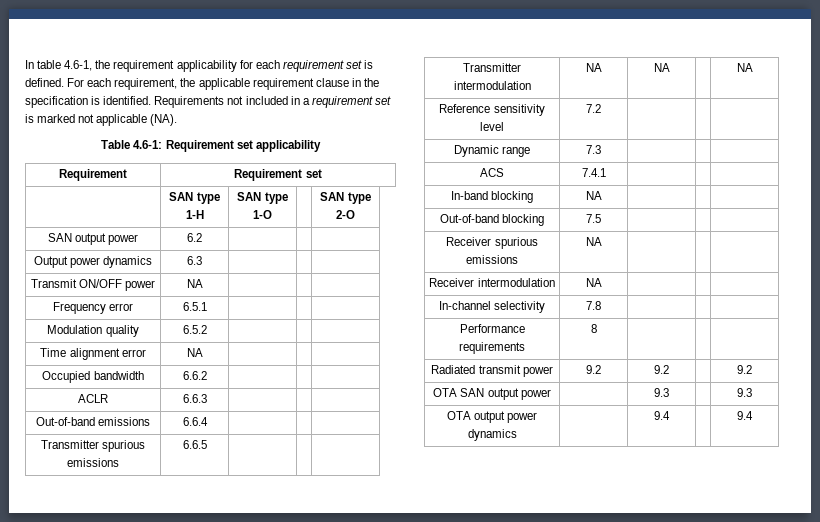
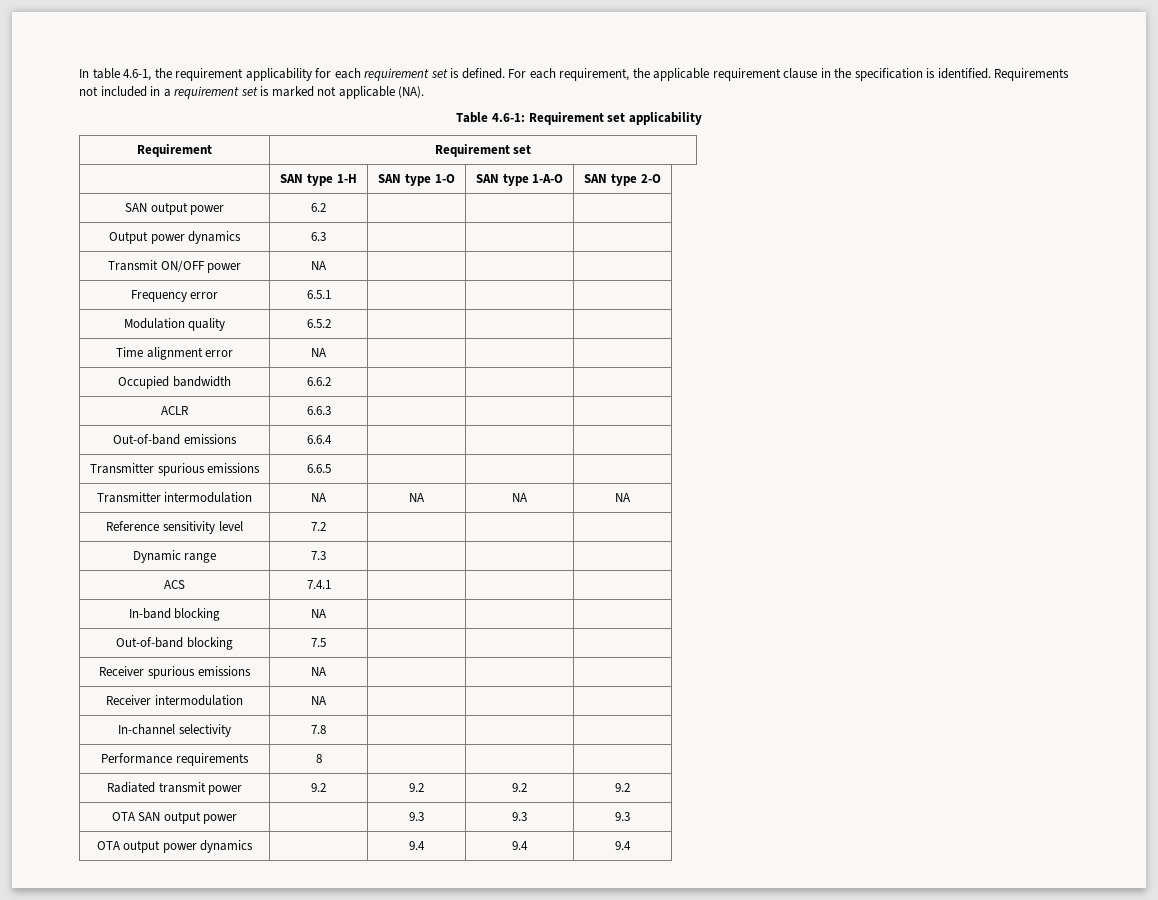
(272, 214) none -> [475,174,564,186] SAN type 1-A-O
(670, 67) none -> [512,493,528,502] NA
(669, 369) none -> [512,783,527,792] 9.2
(669, 392) none -> [512,812,527,821] 9.3
(670, 415) none -> [512,841,528,850] 9.4

